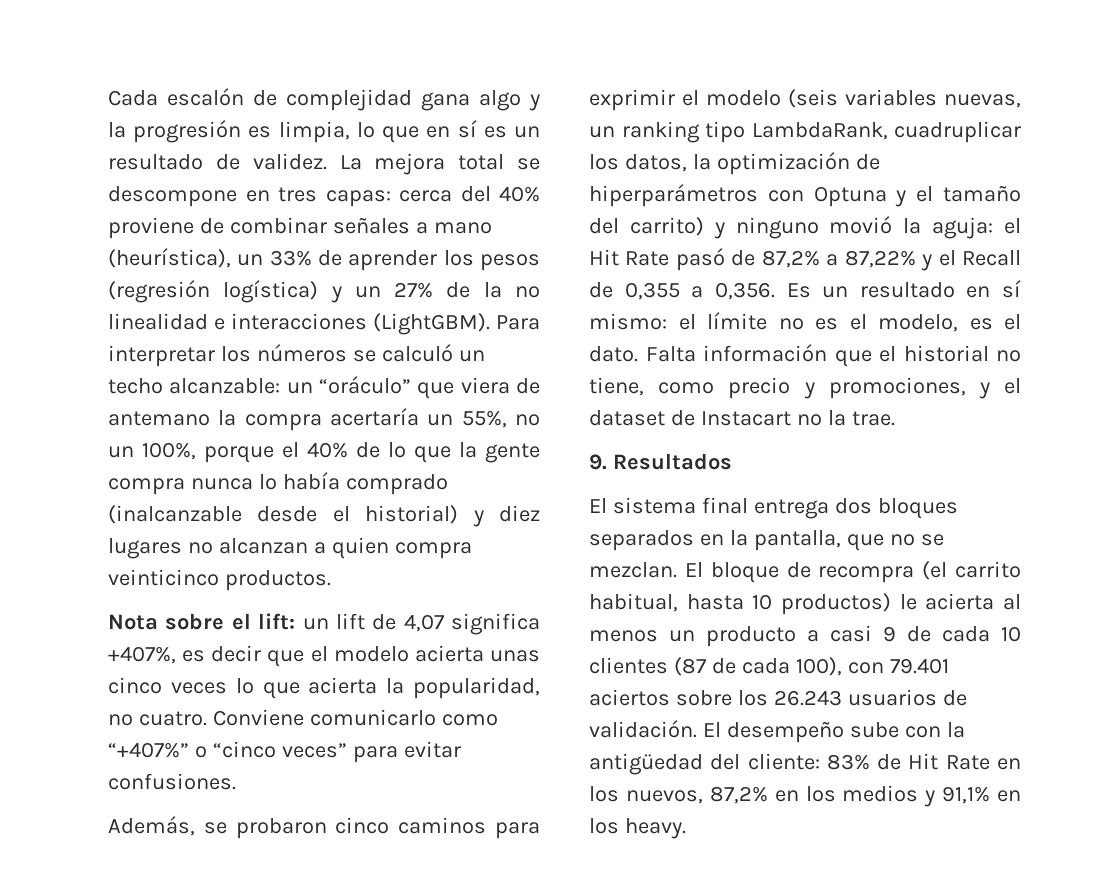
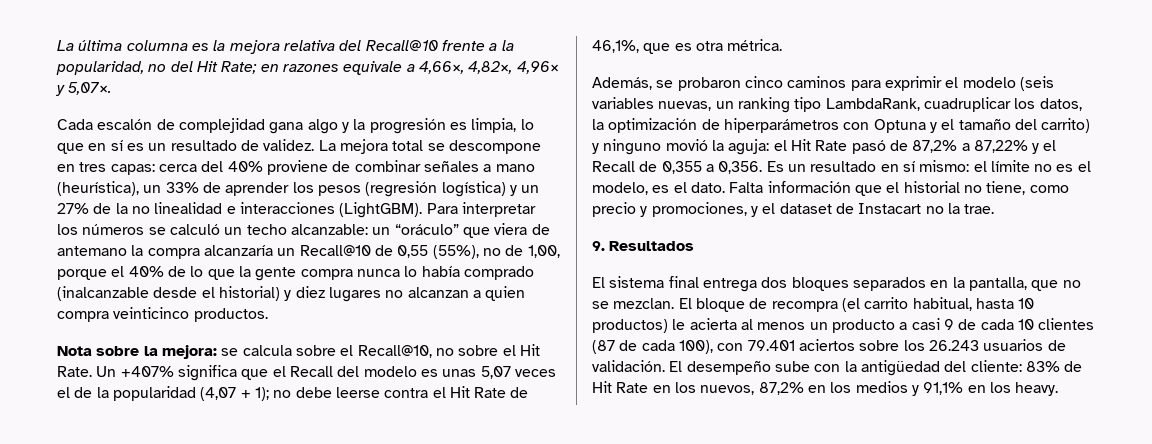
(108, 98) none -> [57,40,514,54] [56,61,559,75] [56,82,112,96] La última columna es la mejora relativa del Recall@10 frente a la popularidad, no del Hit Rate; en razones equivale a 4,66×, 4,82×, 4,96× y 5,07×. //
[330,408,540,428] [108,442,196,460] acertaría un 55%, no un 100%, -> [203,245,560,259] alcanzaría un Recall@10 de 0,55 (55%), no de 1,00,
[231,613,540,635] [108,645,540,667] [108,677,540,699] [108,709,498,726] [108,741,461,763] [108,773,236,790] el lift: un lift de 4,07 significa +407%, es decir que el modelo acierta unas cinco veces lo que acierta la popularidad, no cuatro. Conviene comunicarlo como “+407%” o “cinco veces” para evitar confusiones. -> [143,344,540,359] [57,365,556,381] [57,386,529,401] [592,39,783,54] la mejora: se calcula sobre el Recall@10, no sobre el Hit Rate. Un +407% significa que el Recall del modelo es unas 5,07 veces el de la popularidad (4,07 + 1); no debe leerse contra el Hit Rate de 46,1%, que es otra métrica.

